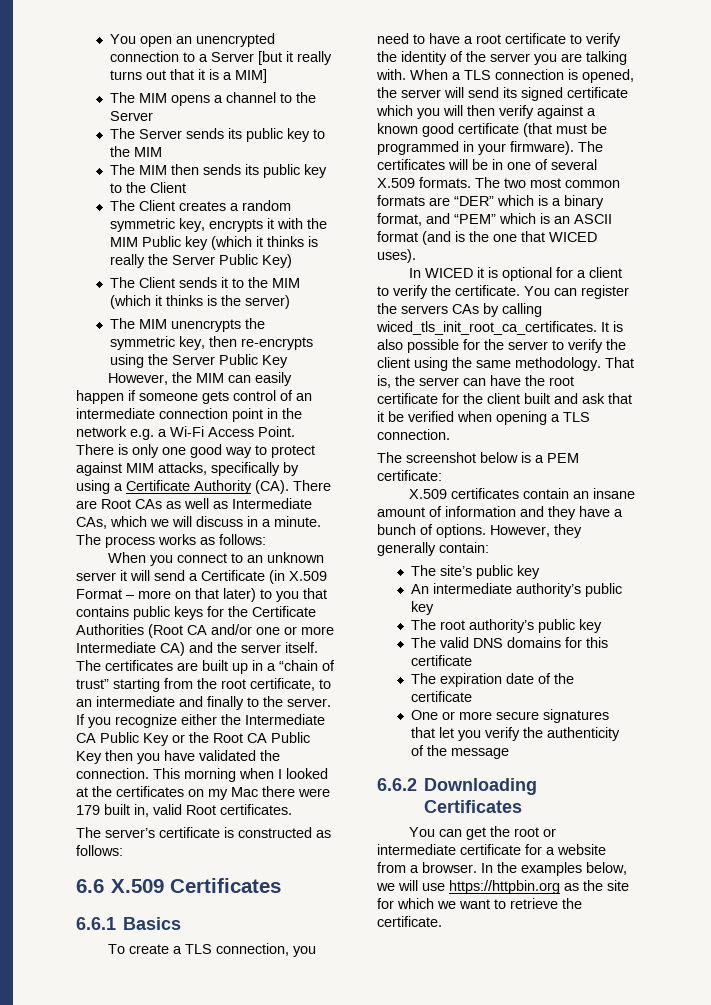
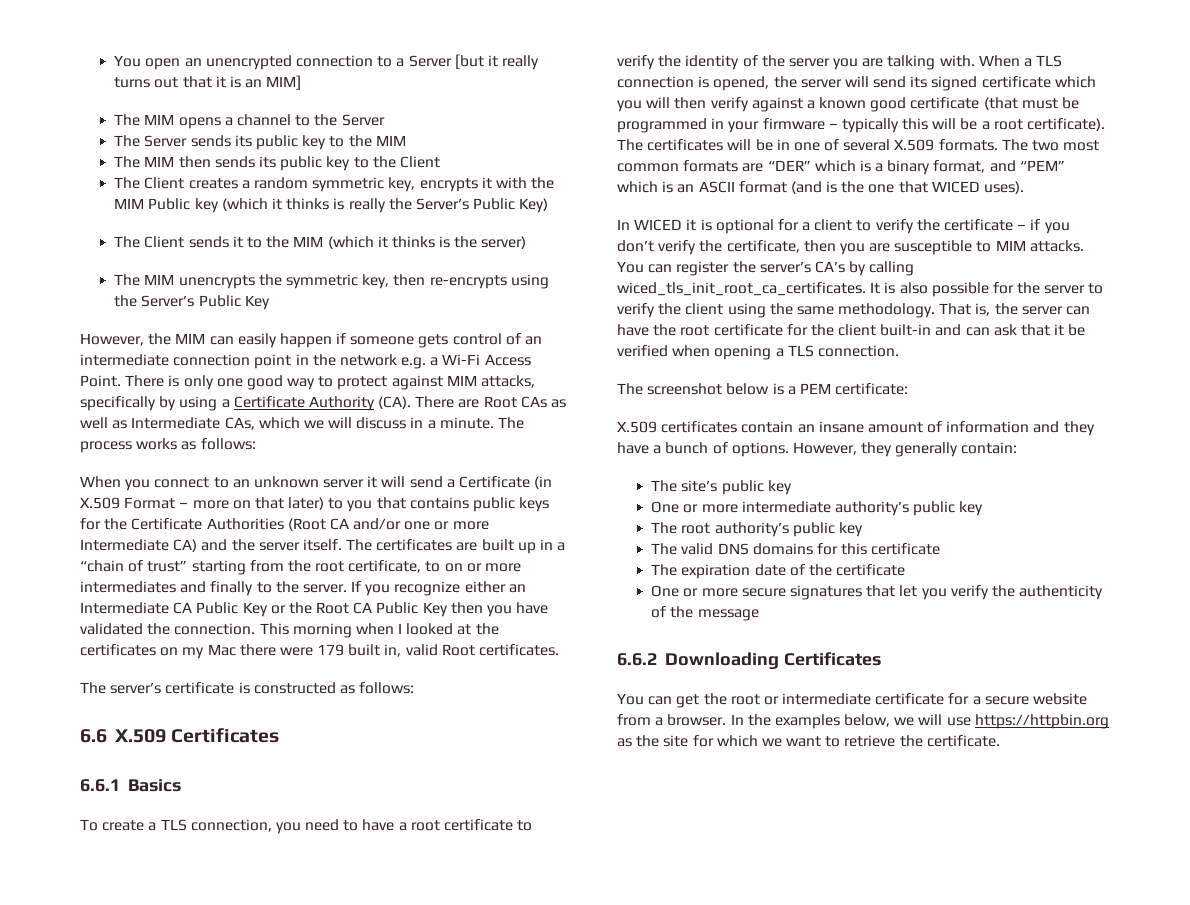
[223,72,233,80] a -> [245,79,263,88] an
[172,255,216,265] Server -> [415,198,469,210] Server’s
[172,355,216,365] Server -> [141,295,195,307] Server’s
[76,696,175,707] an intermediate -> [444,563,522,572] [80,581,176,593] on or more intermediates
[221,714,241,725] the -> [508,584,526,593] an
[510,141,574,155] firmware). -> [762,118,1106,133] firmware – typically this will be a root certificate).
[455,285,520,296] certificate. -> [944,219,1070,234] [617,240,1084,255] certificate – if you don’t verify the certificate, then you are susceptible to MIM attacks.
[401,304,479,314] servers CAs -> [759,261,845,273] server’s CA’s
[524,393,578,404] built and -> [880,324,990,336] built-in and can
[411,584,430,594] An -> [651,501,738,513] One or more
(555, 851) none -> [984,696,1029,705] secure

